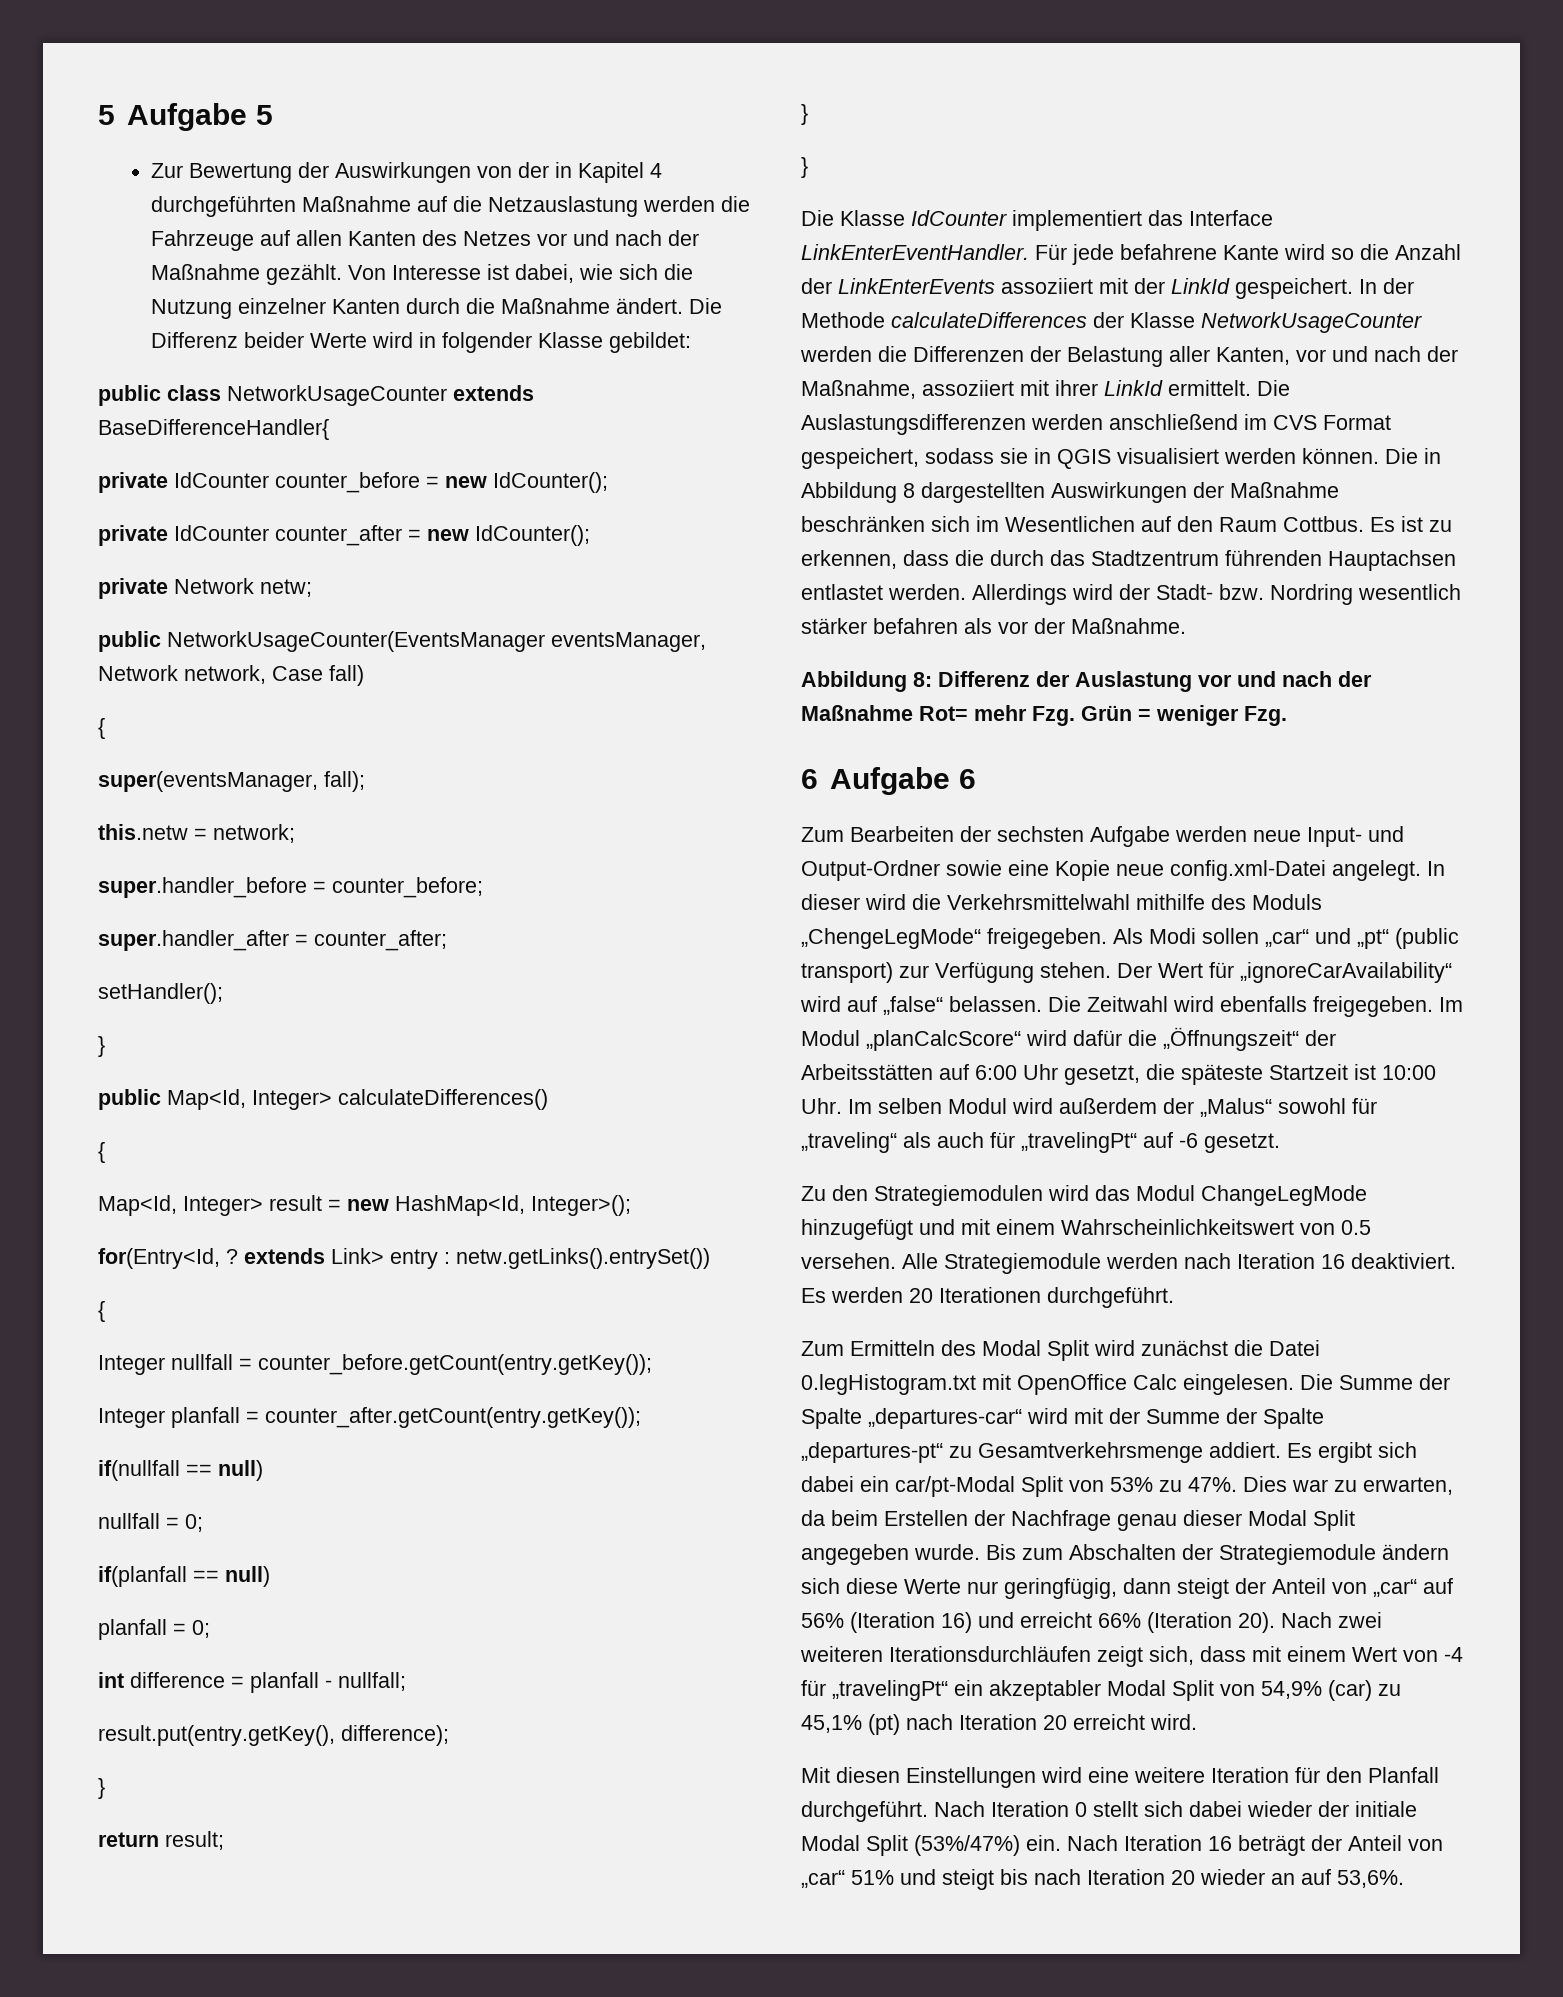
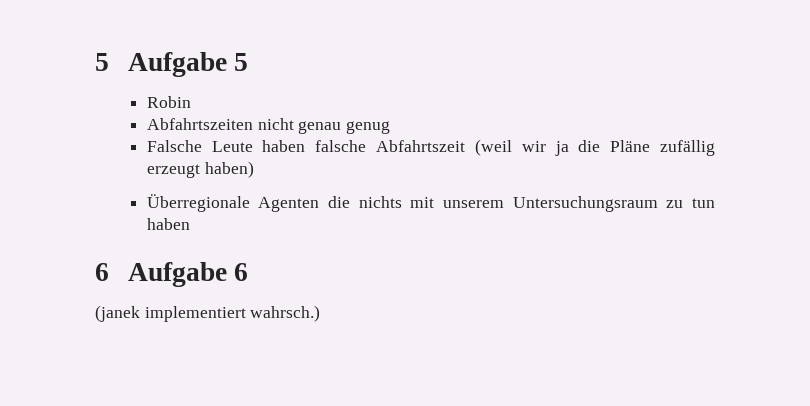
[151,162,663,183] [151,196,751,217] [151,230,700,251] [151,264,694,285] [151,298,723,319] [151,332,692,353] [98,385,534,406] [98,419,329,440] [98,472,608,493] [98,525,590,546] [98,578,312,599] [98,631,706,652] [98,665,364,686] [98,718,105,739] [98,771,365,792] [98,824,295,843] [98,877,483,898] [98,930,447,951] [98,983,223,1004] [98,1036,105,1057] [98,1089,548,1110] [98,1142,105,1163] [98,1195,631,1216] [98,1248,710,1269] [98,1301,105,1322] [98,1354,652,1375] [98,1407,641,1428] [98,1460,263,1481] [98,1513,203,1532] [98,1566,270,1587] [98,1619,210,1640] [98,1672,406,1693] [98,1725,449,1746] [98,1778,105,1799] [98,1831,224,1850] [801,104,808,125] [801,157,808,178] [801,210,1273,231] [801,244,1461,265] [801,278,1414,299] [801,312,1422,333] [800,346,1458,367] [801,380,1290,399] [801,414,1391,435] [801,448,1441,469] [801,482,1339,503] [801,516,1452,532] [801,550,1456,571] [801,584,1461,605] [801,618,1186,634] [801,671,1372,692] [801,705,1287,726] [801,767,976,795] [801,826,1404,847] [801,860,1445,881] [801,894,1322,910] [801,928,1459,949] [801,962,1452,983] [800,996,1463,1017] [801,1027,1336,1051] [801,1064,1436,1085] [801,1098,1377,1117] [801,1132,1280,1153] [801,1185,1367,1206] [801,1219,1371,1240] [801,1253,1456,1274] [801,1287,1174,1308] [801,1340,1320,1361] [801,1374,1450,1395] [801,1408,1324,1429] [801,1442,1417,1463] [801,1476,1453,1497] [801,1510,1355,1531] [801,1544,1449,1565] [801,1578,1453,1599] [801,1612,1382,1633] [800,1646,1463,1667] [801,1680,1401,1701] [801,1714,1197,1735] [801,1767,1439,1788] [801,1801,1417,1822] [801,1835,1443,1856] [801,1869,1404,1890] Zur Bewertung der Auswirkungen von der in Kapitel 4 durchgeführten Maßnahme auf die Netzauslastung werden die Fahrzeuge auf allen Kanten des Netzes vor und nach der Maßnahme gezählt. Von Interesse ist dabei, wie sich die Nutzung einzelner Kanten durch die Maßnahme ändert. Die Differenz beider Werte wird in folgender Klasse gebildet: // public class NetworkUsageCounter extends BaseDifferenceHandler{ // private IdCounter counter_before = new IdCounter(); // private IdCounter counter_after = new IdCounter(); // private Network netw; // public NetworkUsageCounter(EventsManager eventsManager, Network network, Case fall) // { // super(eventsManager, fall); // this.netw = network; // super.handler_before = counter_before; // super.handler_after = counter_after; // setHandler(); // } // public Map<Id, Integer> calculateDifferences() // { // Map<Id, Integer> result = new HashMap<Id, Integer>(); // for(Entry<Id, ? extends Link> entry : netw.getLinks().entrySet()) // { // Integer nullfall = counter_before.getCount(entry.getKey()); // Integer planfall = counter_after.getCount(entry.getKey()); // if(nullfall == null) // nullfall = 0; // if(planfall == null) // planfall = 0; // int difference = planfall - nullfall; // result.put(entry.getKey(), difference); // } // return result; // } // } // Die Klasse IdCounter implementiert das Interface LinkEnterEventHandler. Für jede befahrene Kante wird so die Anzahl der LinkEnterEvents assoziiert mit der LinkId gespeichert. In der Methode calculateDifferences der Klasse NetworkUsageCounter werden die Differenzen der Belastung aller Kanten, vor und nach der Maßnahme, assoziiert mit ihrer LinkId ermittelt. Die Auslastungsdifferenzen werden anschließend im CVS Format gespeichert, sodass sie in QGIS visualisiert werden können. Die in Abbildung 8 dargestellten Auswirkungen der Maßnahme beschränken sich im Wesentlichen auf den Raum Cottbus. Es ist zu erkennen, dass die durch das Stadtzentrum führenden Hauptachsen entlastet werden. Allerdings wird der Stadt- bzw. Nordring wesentlich stärker befahren als vor der Maßnahme. // Abbildung 8: Differenz der Auslastung vor und nach der Maßnahme Rot= mehr Fzg. Grün = weniger Fzg. // 6 Aufgabe 6 // Zum Bearbeiten der sechsten Aufgabe werden neue Input- und Output-Ordner sowie eine Kopie neue config.xml-Datei angelegt. In dieser wird die Verkehrsmittelwahl mithilfe des Moduls „ChengeLegMode“ freigegeben. Als Modi sollen „car“ und „pt“ (public transport) zur Verfügung stehen. Der Wert für „ignoreCarAvailability“ wird auf „false“ belassen. Die Zeitwahl wird ebenfalls freigegeben. Im Modul „planCalcScore“ wird dafür die „Öffnungszeit“ der Arbeitsstätten auf 6:00 Uhr gesetzt, die späteste Startzeit ist 10:00 Uhr. Im selben Modul wird außerdem der „Malus“ sowohl für „traveling“ als auch für „travelingPt“ auf -6 gesetzt. // Zu den Strategiemodulen wird das Modul ChangeLegMode hinzugefügt und mit einem Wahrscheinlichkeitswert von 0.5 versehen. Alle Strategiemodule werden nach Iteration 16 deaktiviert. Es werden 20 Iterationen durchgeführt. // Zum Ermitteln des Modal Split wird zunächst die Datei 0.legHistogram.txt mit OpenOffice Calc eingelesen. Die Summe der Spalte „departures-car“ wird mit der Summe der Spalte „departures-pt“ zu Gesamtverkehrsmenge addiert. Es ergibt sich dabei ein car/pt-Modal Split von 53% zu 47%. Dies war zu erwarten, da beim Erstellen der Nachfrage genau dieser Modal Split angegeben wurde. Bis zum Abschalten der Strategiemodule ändern sich diese Werte nur geringfügig, dann steigt der Anteil von „car“ auf 56% (Iteration 16) und erreicht 66% (Iteration 20). Nach zwei weiteren Iterationsdurchläufen zeigt sich, dass mit einem Wert von -4 für „travelingPt“ ein akzeptabler Modal Split von 54,9% (car) zu 45,1% (pt) nach Iteration 20 erreicht wird. // Mit diesen Einstellungen wird eine weitere Iteration für den Planfall durchgeführt. Nach Iteration 0 stellt sich dabei wieder der initiale Modal Split (53%/47%) ein. Nach Iteration 16 beträgt der Anteil von „car“ 51% und steigt bis nach Iteration 20 wieder an auf 53,6%. -> [146,96,191,108] [146,118,391,134] [146,139,715,156] [146,161,254,178] [146,194,716,212] [146,218,190,230] [95,262,249,287] [95,305,321,322] Robin // Abfahrtszeiten nicht genau genug // Falsche Leute haben falsche Abfahrtszeit (weil wir ja die Pläne zufällig erzeugt haben) // Überregionale Agenten die nichts mit unserem Untersuchungsraum zu tun haben // 6 Aufgabe 6 // (janek implementiert wahrsch.)

